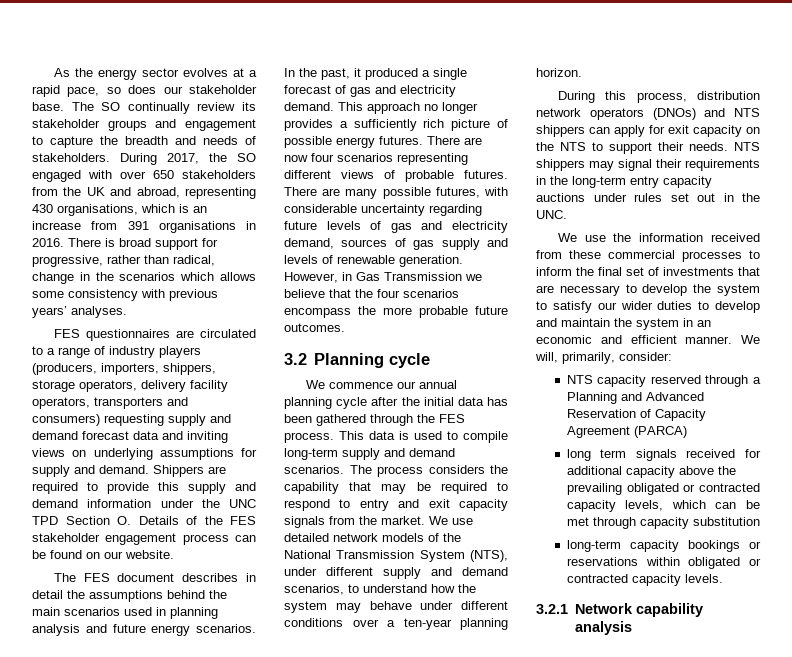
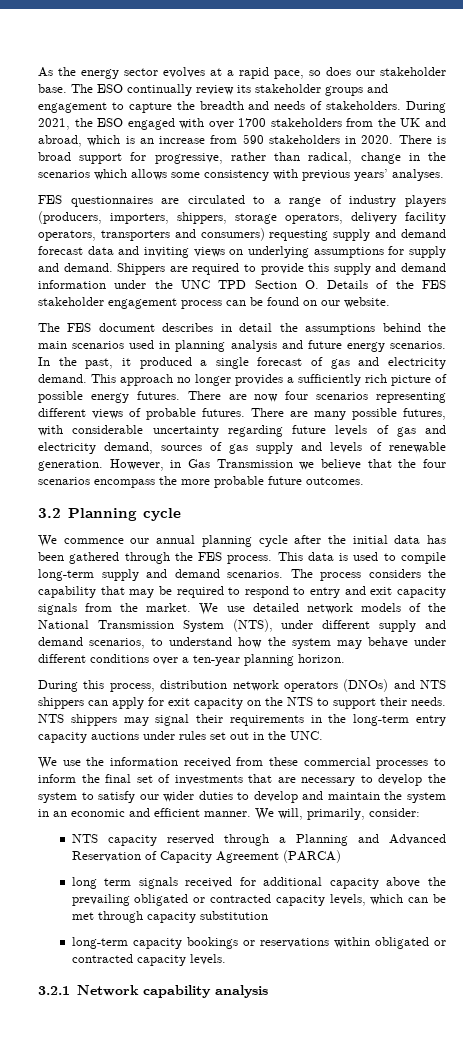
[101,102,121,111] SO -> [97,84,123,93] ESO
[167,153,256,164] 2017, the SO -> [38,118,124,130] 2021, the ESO
[153,170,174,179] 650 -> [238,118,267,127] 1700
[185,187,256,199] [32,204,138,216] representing 430 organisations, -> (82, 141) none
[127,221,256,233] [32,238,64,247] 391 organisations in 2016. -> [242,134,394,144] 590 stakeholders in 2020.

